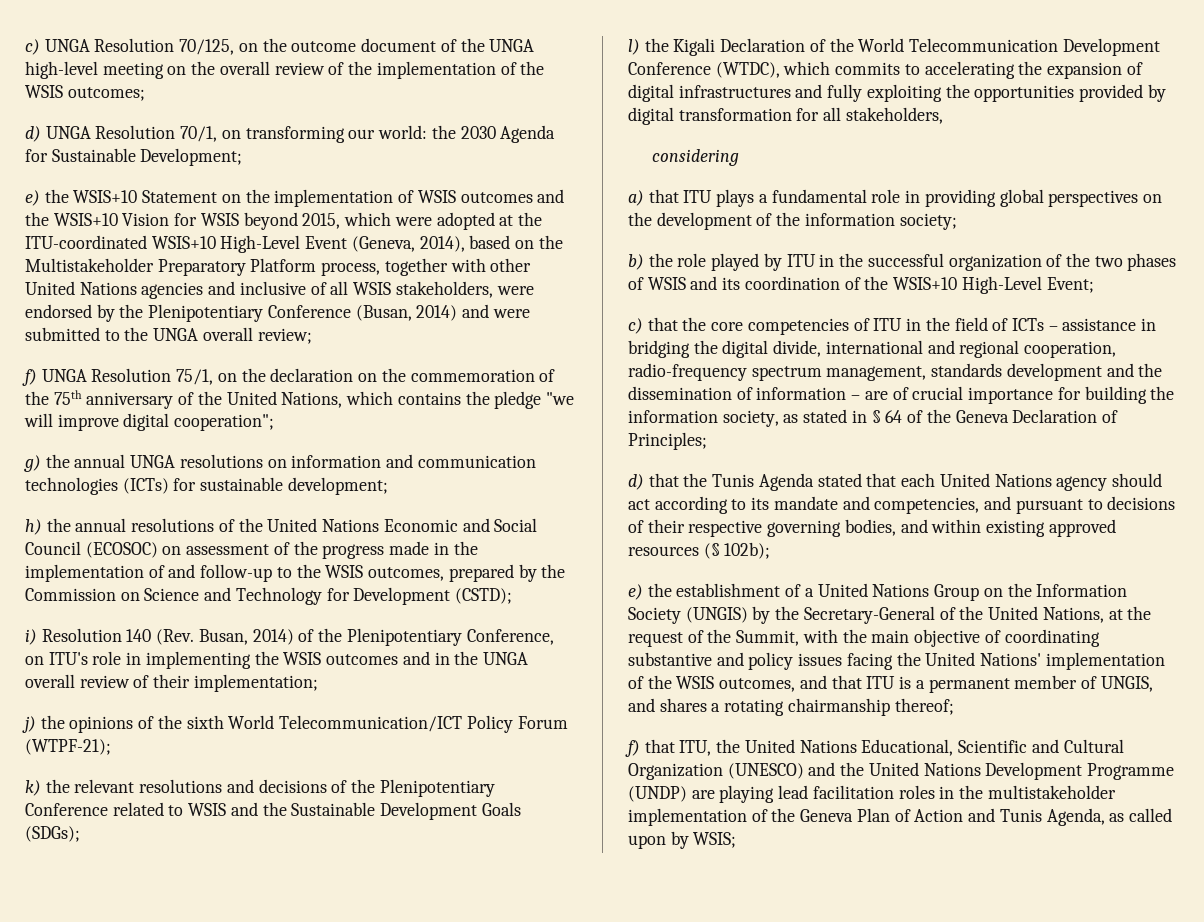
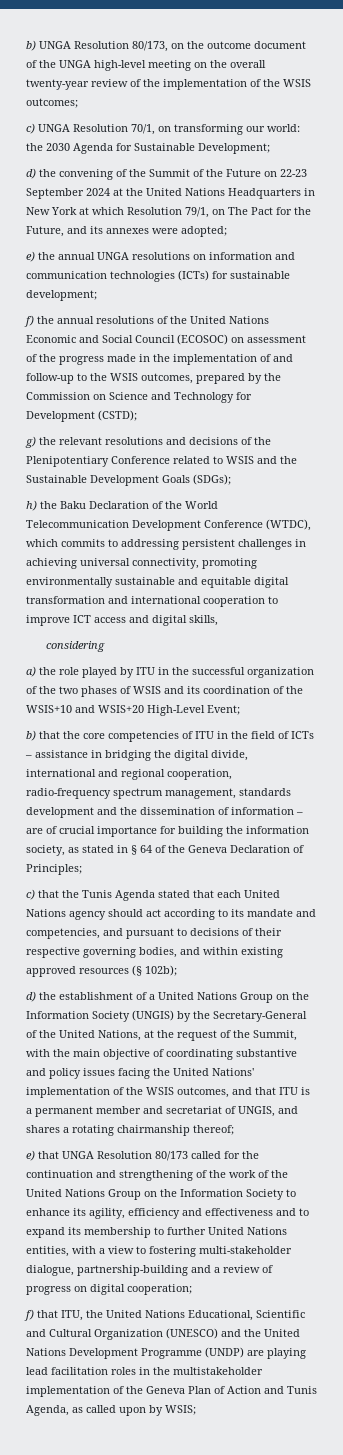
[25,38,235,55] c) UNGA Resolution 70/125, -> [26,40,168,52] b) UNGA Resolution 80/173,
(270, 68) none -> [26,79,89,90] twenty-year
[25,126,41,142] d) -> [26,123,35,134] c)
[25,189,565,207] [25,212,542,230] [25,235,563,253] [25,258,532,276] [25,281,534,299] [25,304,530,322] [25,327,312,344] [22,368,556,386] [25,390,574,409] [24,413,275,431] [24,455,41,472] e) the WSIS+10 Statement on the implementation of WSIS outcomes and the WSIS+10 Vision for WSIS beyond 2015, which were adopted at the ITU-coordinated WSIS+10 High-Level Event (Geneva, 2014), based on the Multistakeholder Preparatory Platform process, together with other United Nations agencies and inclusive of all WSIS stakeholders, were endorsed by the Plenipotentiary Conference (Busan, 2014) and were submitted to the UNGA overall review; // f) UNGA Resolution 75/1, on the declaration on the commemoration of the 75th anniversary of the United Nations, which contains the pledge "we will improve digital cooperation"; // g) -> [26,168,307,180] [26,188,315,199] [26,207,311,218] [26,226,227,237] [26,251,35,262] d) the convening of the Summit of the Future on 22-23 September 2024 at the United Nations Headquarters in New York at which Resolution 79/1, on The Pact for the Future, and its annexes were adopted; // e)
[25,519,42,535] h) -> [24,315,34,327] f)
[25,628,554,646] [25,651,528,669] [25,674,318,692] [22,715,568,733] [25,739,111,755] [25,780,41,796] i) Resolution 140 (Rev. Busan, 2014) of the Plenipotentiary Conference, on ITU's role in implementing the WSIS outcomes and in the UNGA overall review of their implementation; // j) the opinions of the sixth World Telecommunication/ICT Policy Forum (WTPF-21); // k) -> [25,436,36,448] g)
[628,38,716,56] l) the Kigali -> [26,500,86,511] h) the Baku
[924,61,1143,79] [628,84,1166,102] [628,107,943,125] [652,149,740,166] [628,189,1162,207] [628,212,957,230] [628,254,644,270] accelerating the expansion of digital infrastructures and fully exploiting the opportunities provided by digital transformation for all stakeholders, // considering // a) that ITU plays a fundamental role in providing global perspectives on the development of the information society; // b) -> [121,539,306,550] [26,558,257,569] [26,577,289,588] [26,596,278,607] [26,615,218,626] [46,641,106,652] [26,666,36,677] addressing persistent challenges in achieving universal connectivity, promoting environmentally sustainable and equitable digital transformation and international cooperation to improve ICT access and digital skills, // considering // a)
(958, 283) none -> [75,705,144,713] and WSIS+20
[628,318,643,334] c) -> [26,730,36,741] b)
[628,474,644,490] d) -> [26,889,35,900] c)
[628,584,643,600] e) -> [26,991,36,1002] d)
(1078, 682) none -> [143,1106,222,1114] and secretariat
(954, 706) none -> [26,1150,259,1161] [26,1170,288,1181] [26,1189,296,1200] [26,1208,309,1219] [26,1227,287,1238] [26,1246,292,1257] [26,1265,273,1276] [26,1284,192,1295] // e) that UNGA Resolution 80/173 called for the continuation and strengthening of the work of the United Nations Group on the Information Society to enhance its agility, efficiency and effectiveness and to expand its membership to further United Nations entities, with a view to fostering multi-stakeholder dialogue, partnership-building and a review of progress on digital cooperation;

